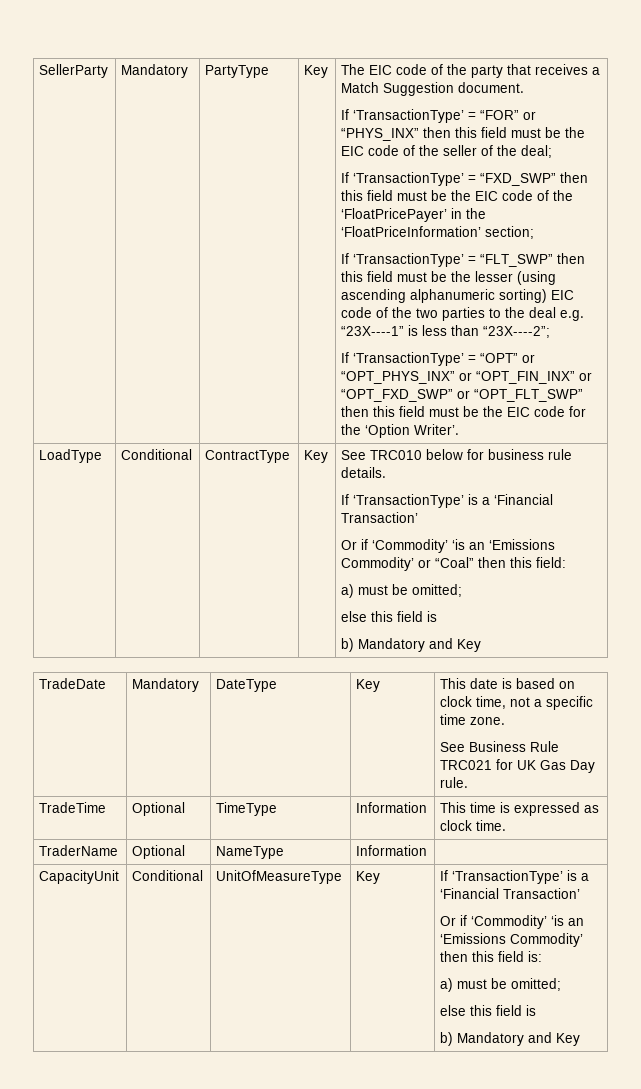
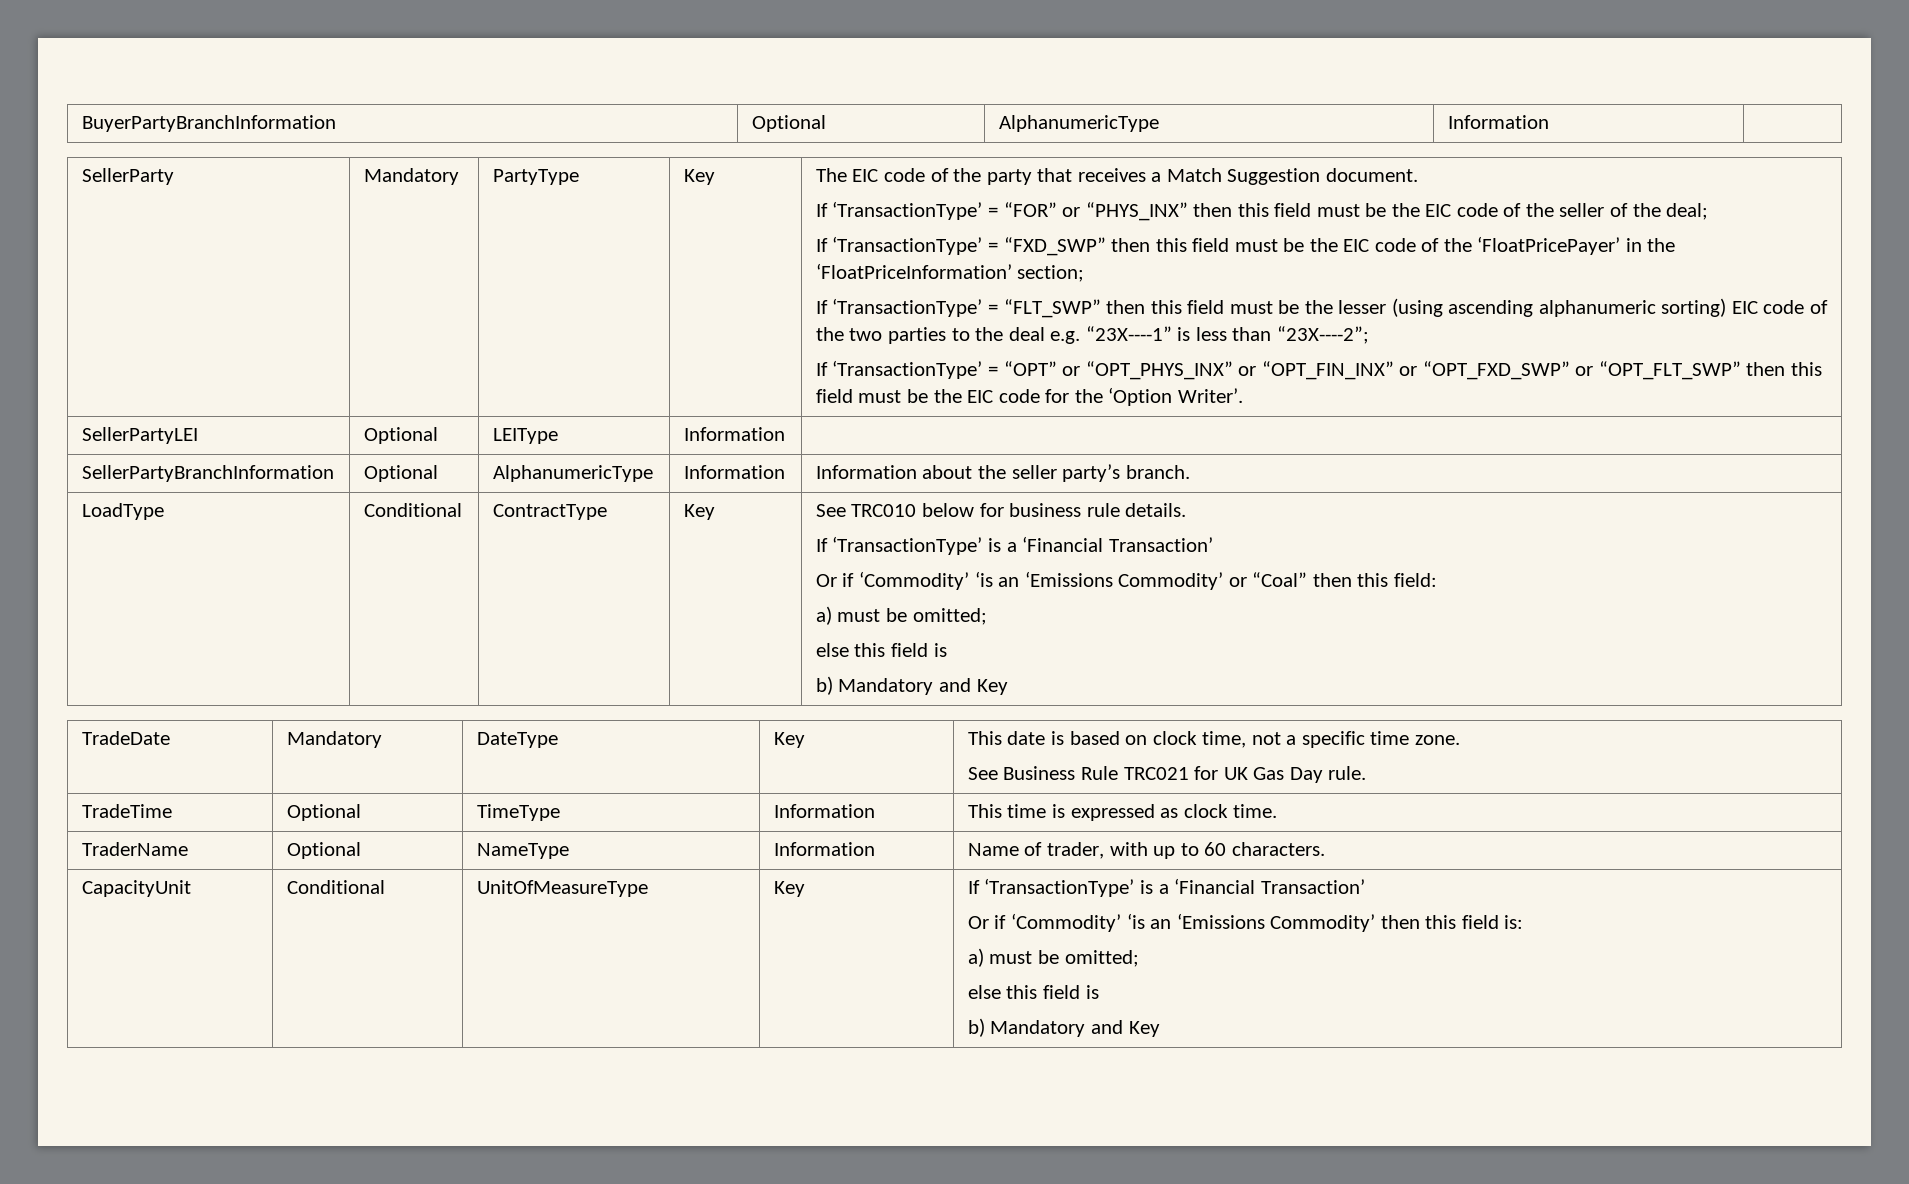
(39, 71) none -> [81,115,336,132] [751,115,826,132] [998,115,1159,132] [1447,115,1549,129] BuyerPartyBranchInformation | Optional | AlphanumericType | Information | //
(460, 429) none -> [81,427,198,444] [363,427,438,444] [492,428,558,444] [683,427,785,441] [81,465,334,482] [363,465,438,482] [492,465,653,482] [683,465,785,479] [815,464,1190,482] // SellerPartyLEI | Optional | LEIType | Information | // SellerPartyBranchInformation | Optional | AlphanumericType | Information | Information about the seller party’s branch.
(428, 850) none -> [967,842,1325,859] Name of trader, with up to 60 characters.

